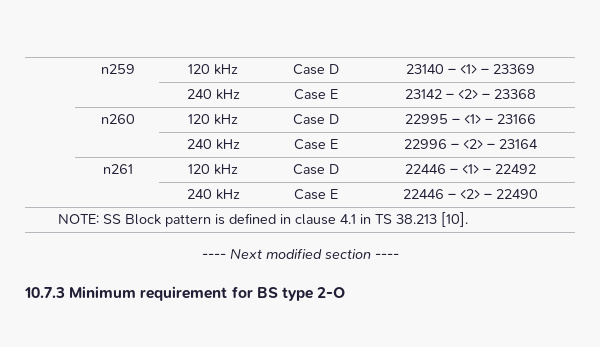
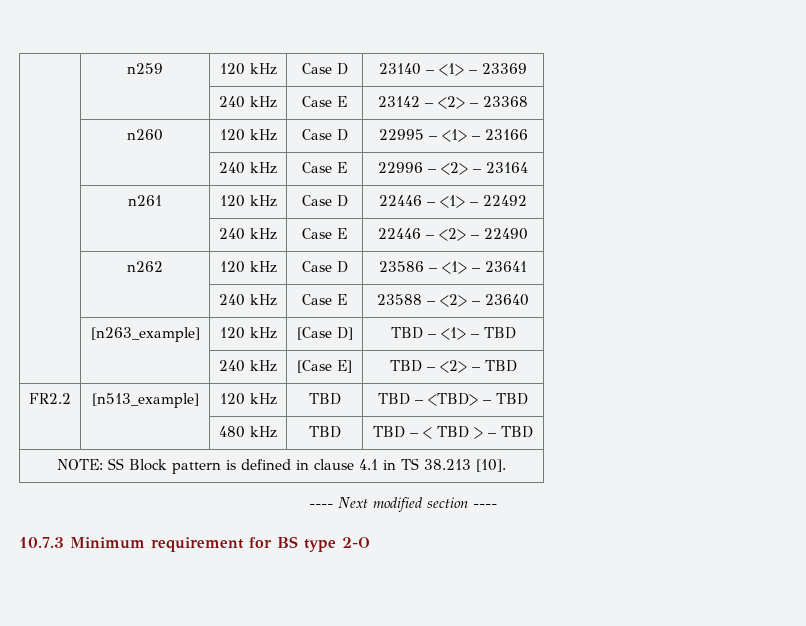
(538, 194) none -> [127,261,163,272] [219,261,277,273] [301,261,348,273] [379,261,527,274] [218,294,277,306] [302,294,347,305] [377,294,529,307] [90,327,200,342] [219,327,277,339] [296,327,353,340] [390,327,516,340] [218,360,277,372] [297,360,352,373] [389,360,517,373] [29,393,71,404] [91,393,199,408] [219,393,277,405] [308,393,341,405] [378,393,528,406] [218,426,277,438] [308,426,341,438] [373,426,533,439] // | n262 | 120 kHz | Case D | 23586 – <1> – 23641 // | | 240 kHz | Case E | 23588 – <2> – 23640 // | [n263_example] | 120 kHz | [Case D] | TBD – <1> – TBD // | | 240 kHz | [Case E] | TBD – <2> – TBD // FR2.2 | [n513_example] | 120 kHz | TBD | TBD – <TBD> – TBD // | | 480 kHz | TBD | TBD – < TBD > – TBD

